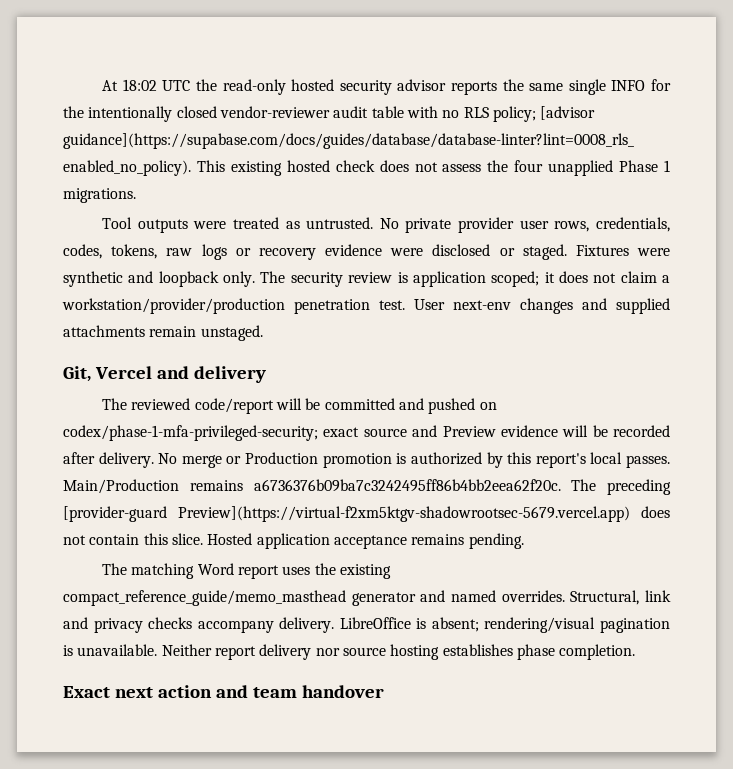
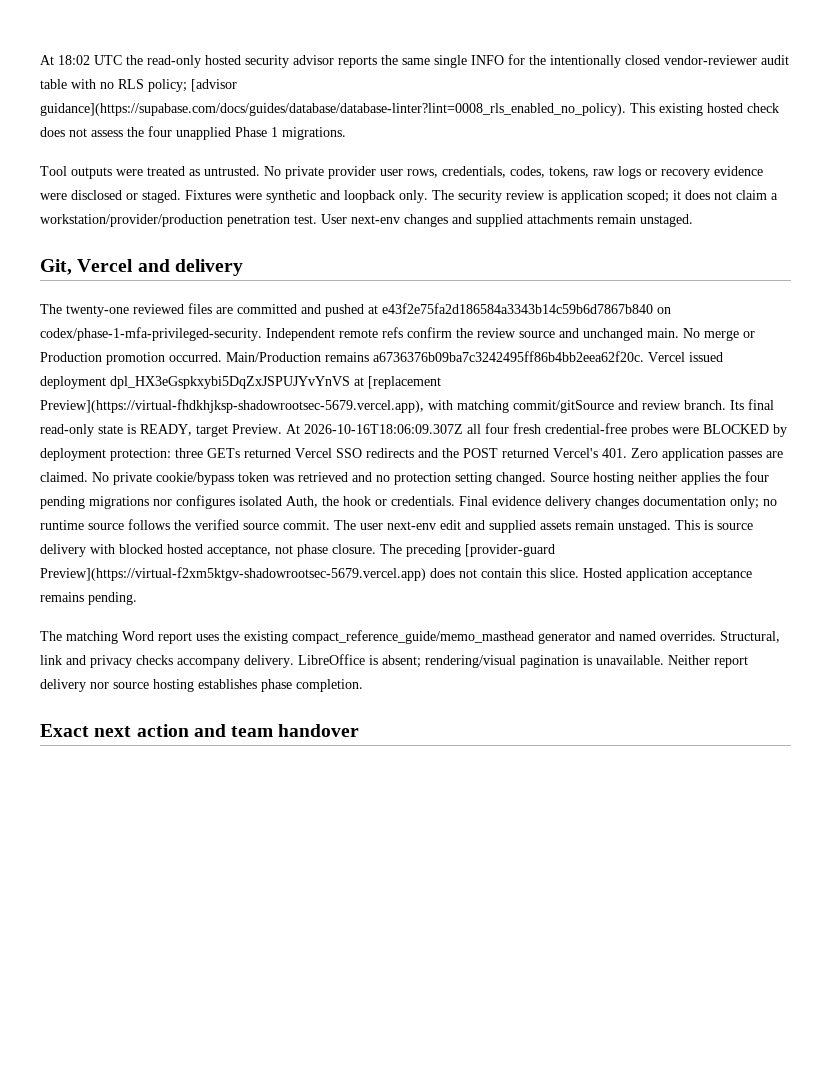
[131,398,497,414] [63,425,670,441] [63,452,154,468] reviewed code/report will be committed and pushed on codex/phase-1-mfa-privileged-security; exact source and Preview evidence will be recorded after delivery. -> [66,303,671,317] [40,327,679,341] twenty-one reviewed files are committed and pushed at e43f2e75fa2d186584a3343b14c59b6d7867b840 on codex/phase-1-mfa-privileged-security. Independent remote refs confirm the review source and unchanged main.
[396,452,671,468] [63,479,561,494] is authorized by this report's local passes. Main/Production remains a6736376b09ba7c3242495ff86b4bb2eea62f20c. -> [169,351,723,362] [40,376,441,389] [40,399,774,413] [40,423,787,437] [40,448,783,461] [40,471,769,485] [40,495,777,509] [40,519,753,533] [40,544,376,557] occurred. Main/Production remains a6736376b09ba7c3242495ff86b4bb2eea62f20c. Vercel issued deployment dpl_HX3eGspkxybi5DqZxJSPUJYvYnVS at [replacement Preview](https://virtual-fhdkhjksp-shadowrootsec-5679.vercel.app), with matching commit/gitSource and review branch. Its final read-only state is READY, target Preview. At 2026-10-16T18:06:09.307Z all four fresh credential-free probes were BLOCKED by deployment protection: three GETs returned Vercel SSO redirects and the POST returned Vercel's 401. Zero application passes are claimed. No private cookie/bypass token was retrieved and no protection setting changed. Source hosting neither applies the four pending migrations nor configures isolated Auth, the hook or credentials. Final evidence delivery changes documentation only; no runtime source follows the verified source commit. The user next-env edit and supplied assets remain unstaged. This is source delivery with blocked hosted acceptance, not phase closure.

